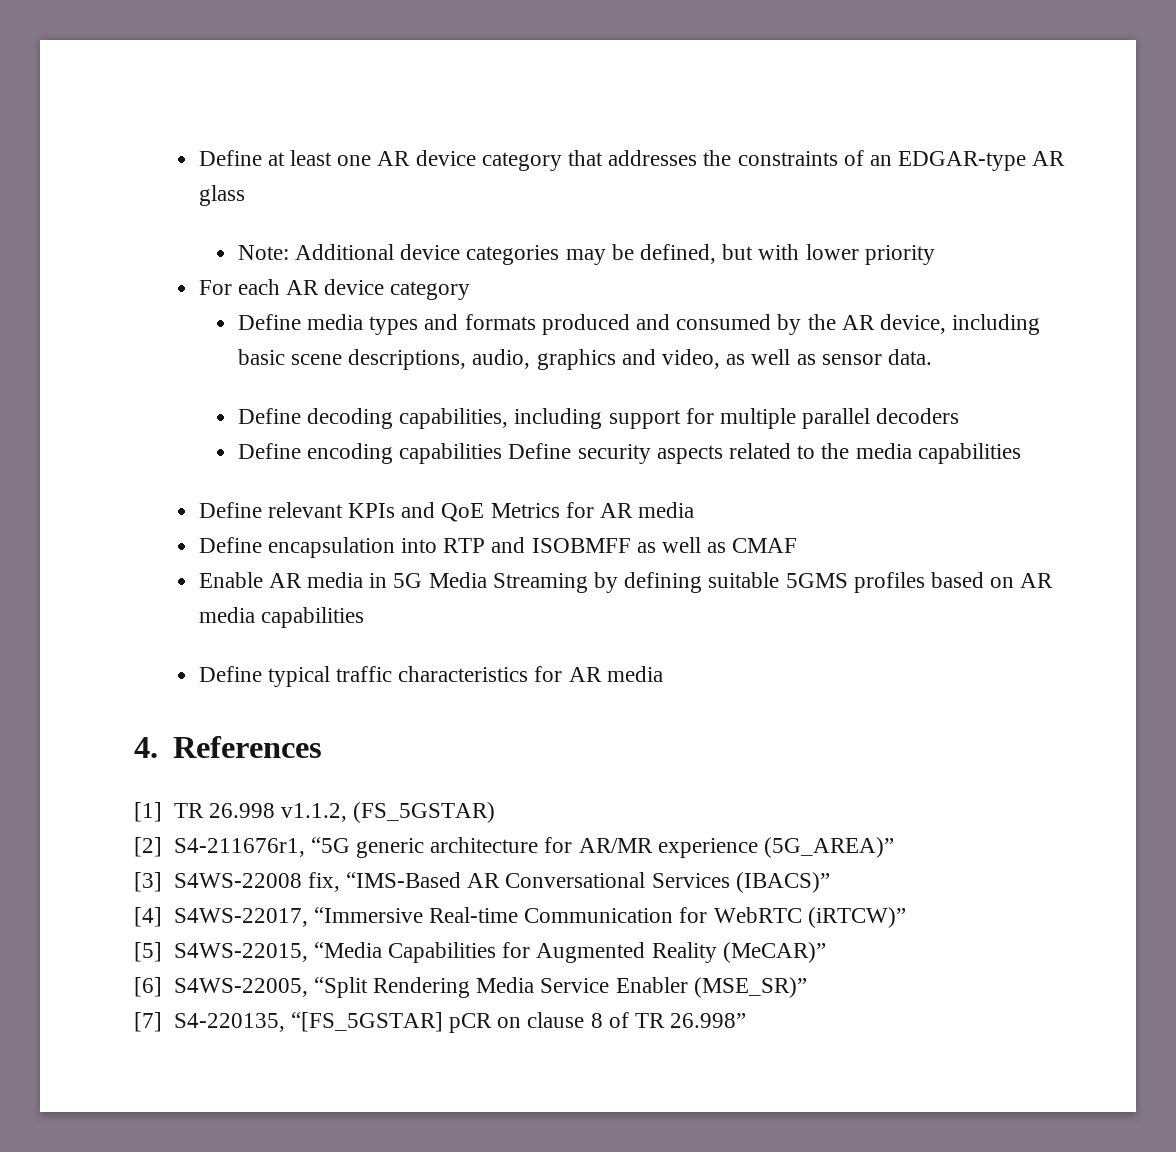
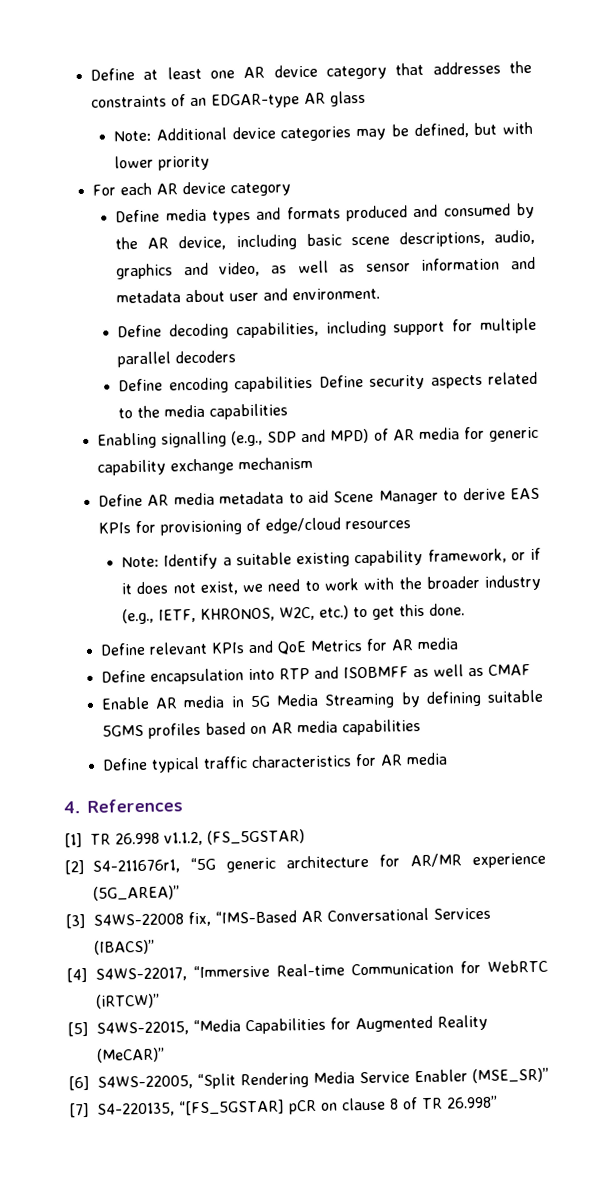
[888,349,933,365] data. -> [421,256,536,271] [116,287,381,304] information and metadata about user and environment.
(1021, 453) none -> [96,426,539,449] [96,456,313,476] [97,487,540,507] [97,517,411,536] [121,547,541,570] [121,574,541,595] [122,603,466,625] // Enabling signalling (e.g., SDP and MPD) of AR media for generic capability exchange mechanism // Define AR media metadata to aid Scene Manager to derive EAS KPIs for provisioning of edge/cloud resources // Note: Identify a suitable existing capability framework, or if it does not exist, we need to work with the broader industry (e.g., IETF, KHRONOS, W2C, etc.) to get this done.

